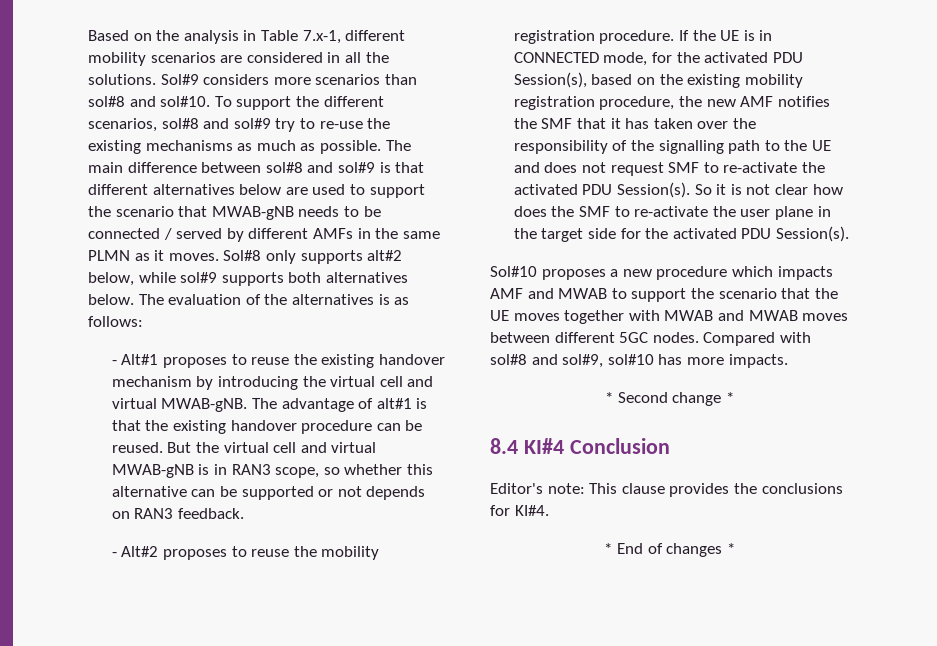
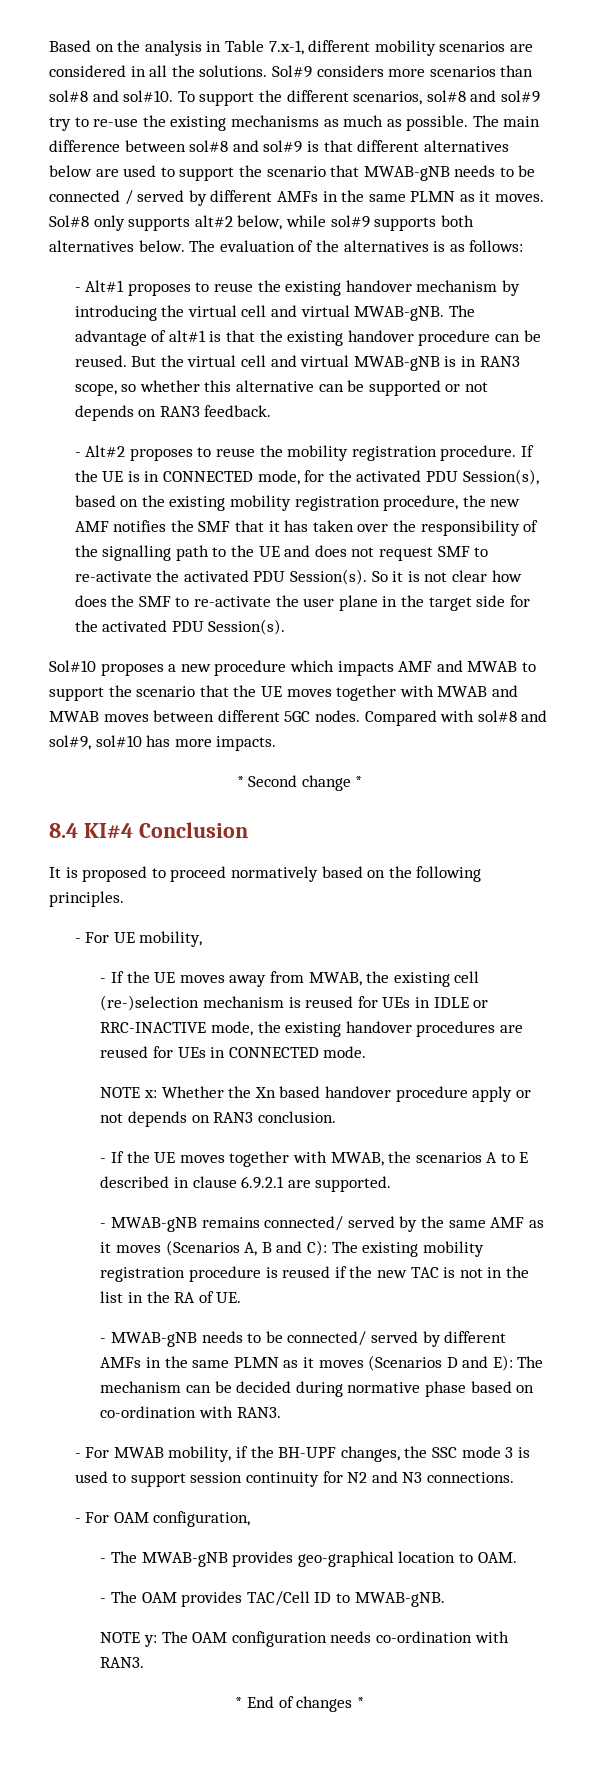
[490,483,843,497] [490,505,549,516] Editor's note: This clause provides the conclusions for KI#4. -> [49,866,482,882] [49,891,124,907] [74,931,203,947] [100,971,480,987] [100,995,489,1011] [100,1021,523,1037] [100,1046,367,1058] [100,1086,531,1102] [100,1111,336,1127] [100,1151,529,1167] [100,1176,392,1192] [100,1216,544,1232] [100,1240,484,1257] [100,1266,529,1282] [100,1291,242,1303] [100,1331,507,1347] [100,1355,544,1371] [100,1381,535,1397] [100,1406,281,1418] [74,1446,530,1462] [74,1471,514,1487] [74,1511,251,1527] [100,1551,517,1567] [100,1591,445,1607] [100,1631,509,1647] [100,1657,145,1668] It is proposed to proceed normatively based on the following principles. // - For UE mobility, // - If the UE moves away from MWAB, the existing cell (re-)selection mechanism is reused for UEs in IDLE or RRC-INACTIVE mode, the existing handover procedures are reused for UEs in CONNECTED mode. // NOTE x: Whether the Xn based handover procedure apply or not depends on RAN3 conclusion. // - If the UE moves together with MWAB, the scenarios A to E described in clause 6.9.2.1 are supported. // - MWAB-gNB remains connected/ served by the same AMF as it moves (Scenarios A, B and C): The existing mobility registration procedure is reused if the new TAC is not in the list in the RA of UE. // - MWAB-gNB needs to be connected/ served by different AMFs in the same PLMN as it moves (Scenarios D and E): The mechanism can be decided during normative phase based on co-ordination with RAN3. // - For MWAB mobility, if the BH-UPF changes, the SSC mode 3 is used to support session continuity for N2 and N3 connections. // - For OAM configuration, // - The MWAB-gNB provides geo-graphical location to OAM. // - The OAM provides TAC/Cell ID to MWAB-gNB. // NOTE y: The OAM configuration needs co-ordination with RAN3.

